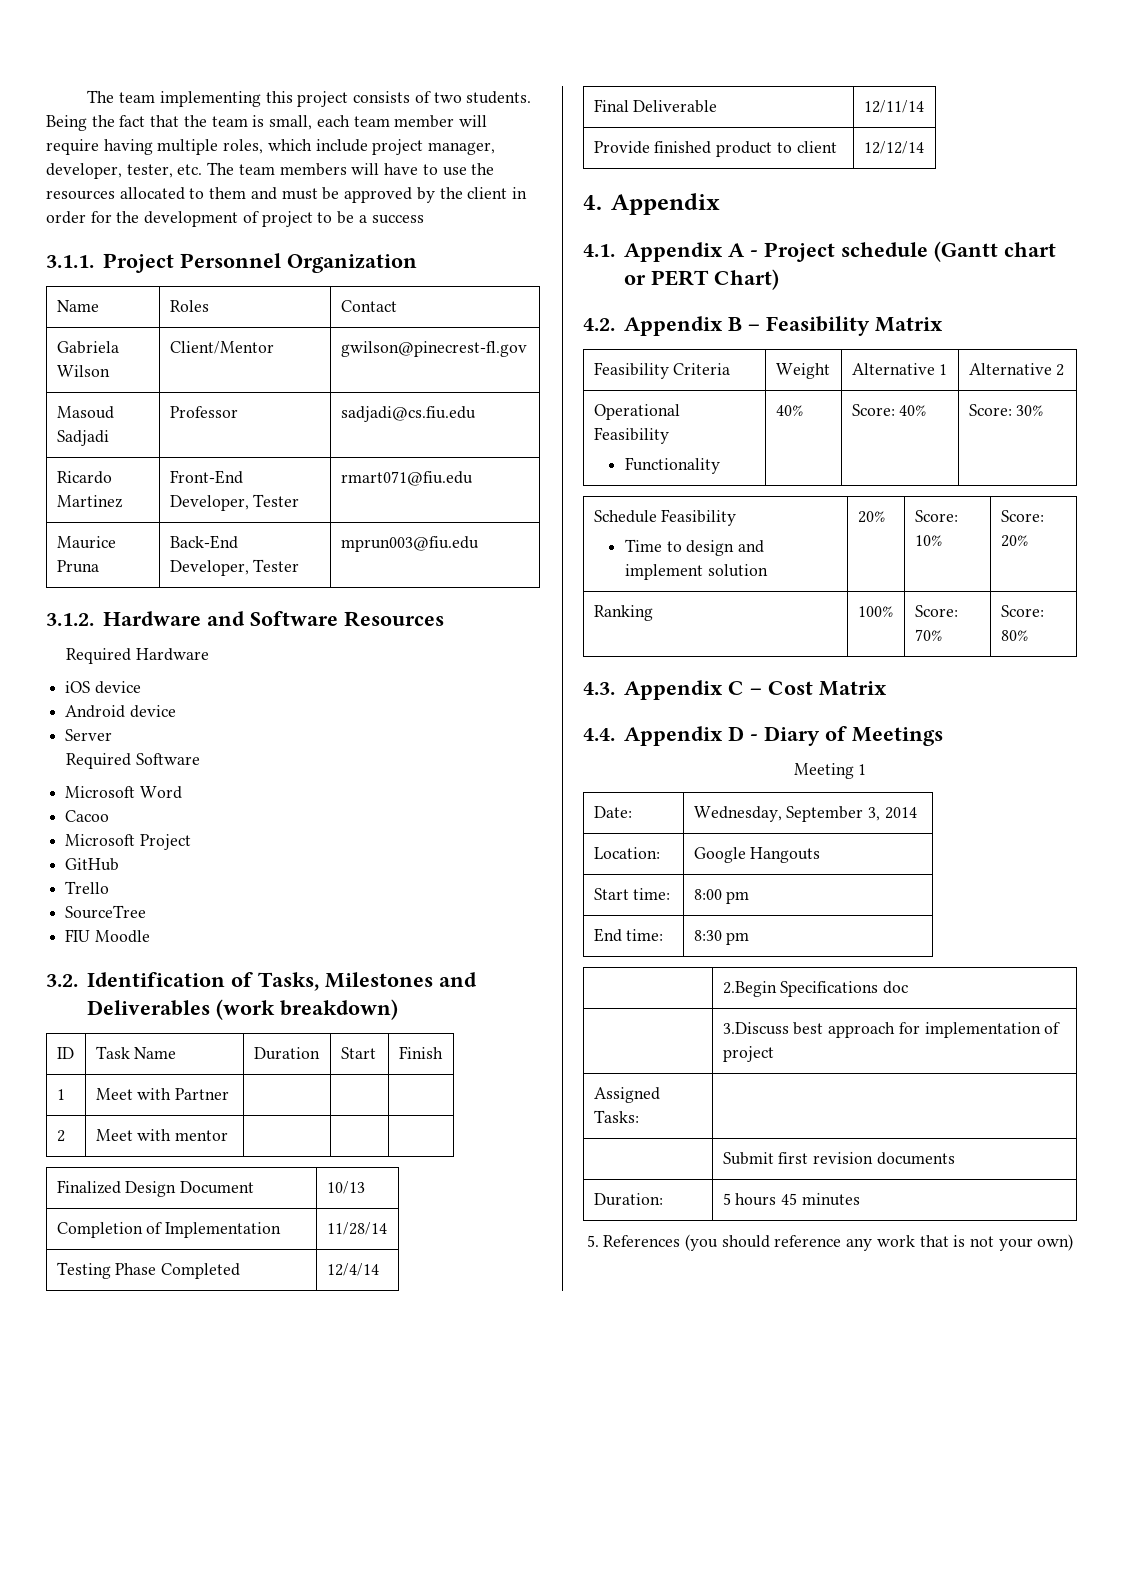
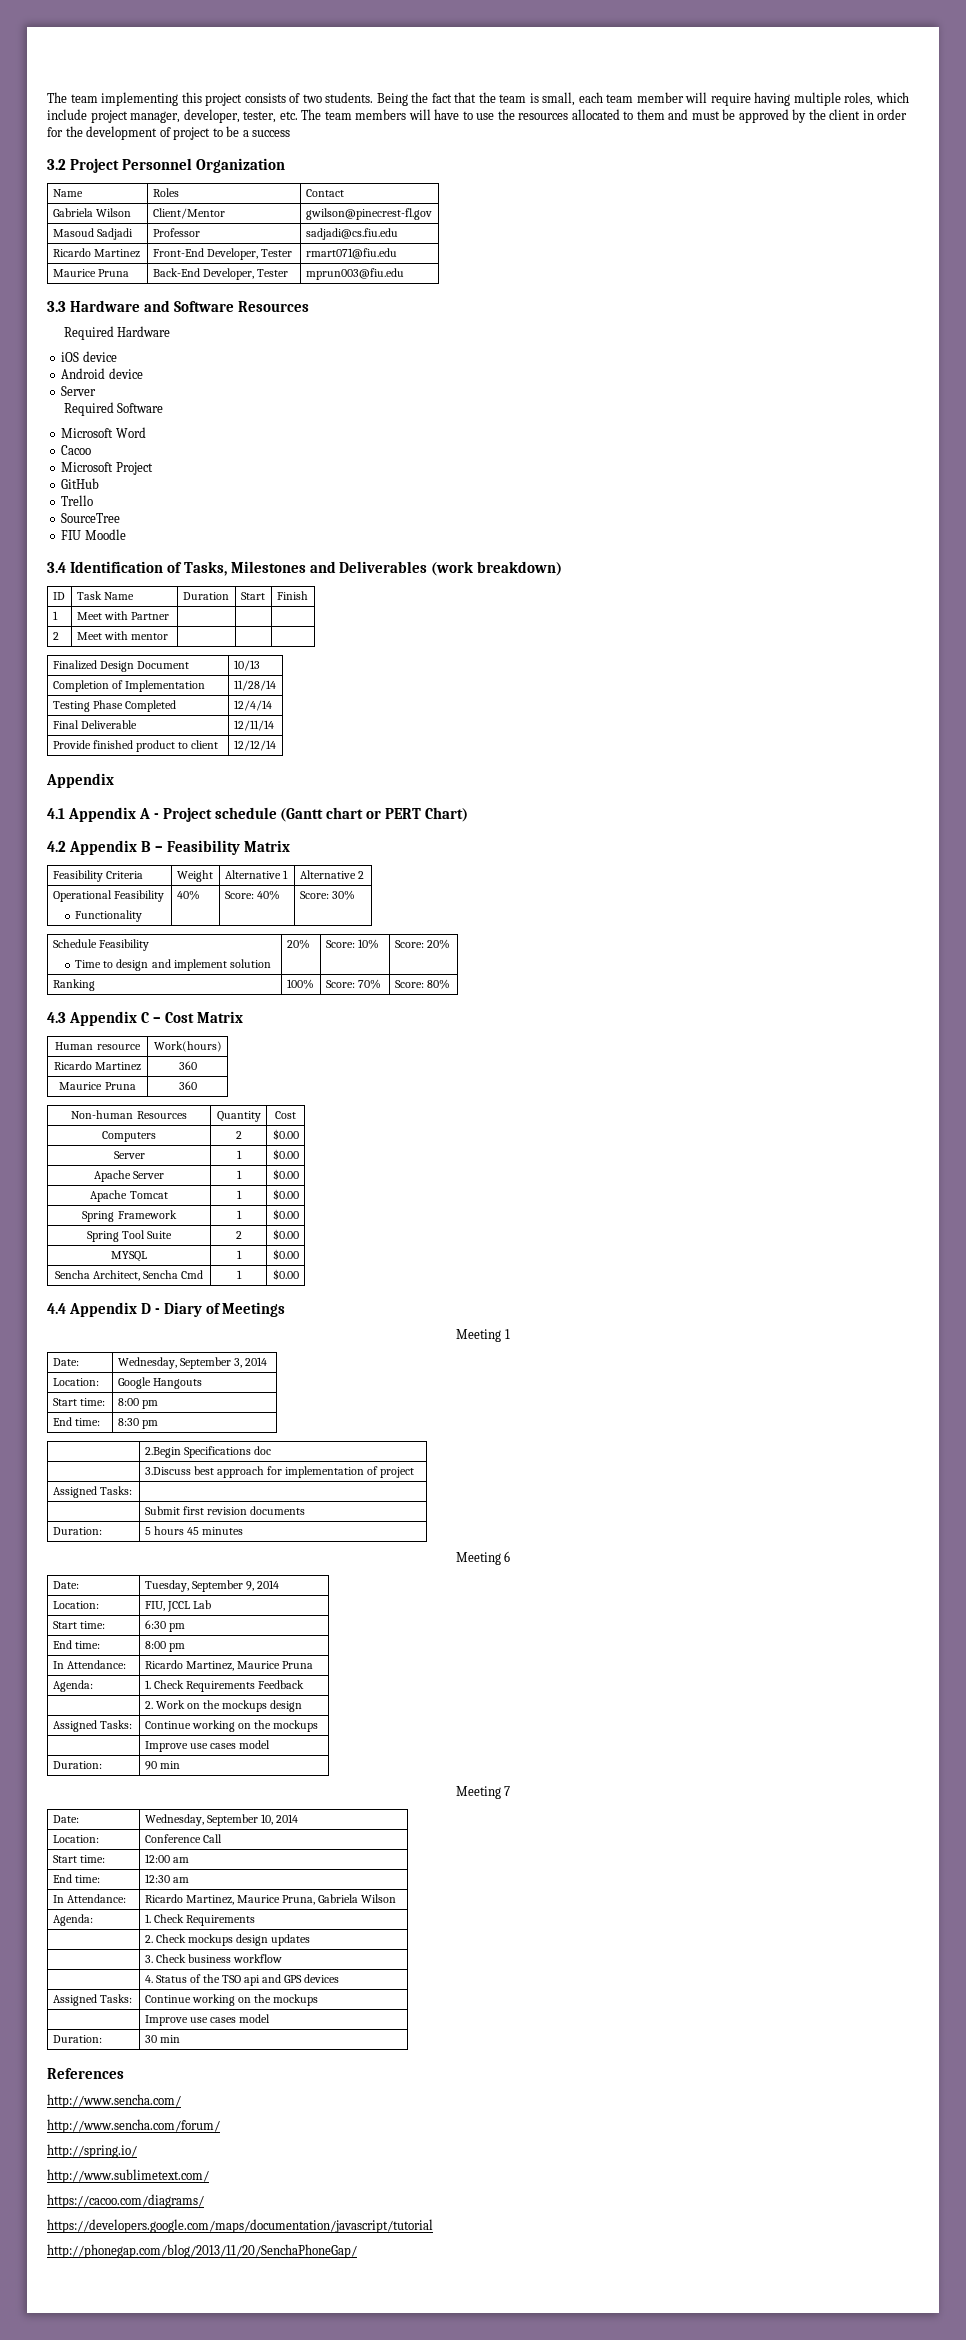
[46,255,94,268] 3.1.1. -> [47,159,66,170] 3.2
[46,613,94,626] 3.1.2. -> [47,301,66,312] 3.3
[46,974,78,987] 3.2. -> [47,562,66,573] 3.4
[583,195,602,210] 4. -> (276, 745) none
[583,244,615,257] 4.1. -> [47,808,65,819] 4.1
[583,318,615,331] 4.2. -> [47,841,66,852] 4.2
[583,682,615,695] 4.3. -> [47,1012,66,1023] 4.3
[583,728,615,741] // 4.4. -> [55,1042,141,1050] [153,1041,222,1052] [53,1061,142,1071] [178,1061,197,1070] [59,1082,136,1090] [178,1081,197,1090] [71,1110,187,1119] [216,1111,261,1122] [275,1111,296,1119] [102,1131,156,1142] [235,1131,242,1139] [272,1129,299,1140] [113,1151,145,1159] [236,1150,242,1159] [272,1149,299,1160] [93,1170,165,1182] [236,1170,242,1179] [272,1169,299,1180] [90,1190,168,1202] [236,1190,242,1199] [272,1189,299,1200] [82,1210,177,1222] [236,1210,242,1219] [272,1209,299,1220] [86,1230,173,1242] [235,1231,242,1239] [272,1229,299,1240] [111,1251,147,1262] [236,1250,242,1259] [272,1249,299,1260] [54,1270,204,1281] [236,1270,242,1279] [272,1269,299,1280] [47,1303,66,1314] // Human resource | Work(hours) // Ricardo Martinez | 360 // Maurice Pruna | 360 // Non-human Resources | Quantity | Cost // Computers | 2 | $0.00 // Server | 1 | $0.00 // Apache Server | 1 | $0.00 // Apache Tomcat | 1 | $0.00 // Spring Framework | 1 | $0.00 // Spring Tool Suite | 2 | $0.00 // MYSQL | 1 | $0.00 // Sencha Architect, Sencha Cmd | 1 | $0.00 // 4.4
[586,1234,1074,1251] 5. References (you should reference any work that is not your own) -> [455,1551,511,1565] [52,1581,79,1589] [144,1580,279,1592] [52,1601,99,1609] [144,1600,211,1612] [52,1621,105,1629] [144,1620,185,1632] [52,1640,100,1649] [144,1641,185,1652] [52,1660,126,1669] [144,1660,313,1671] [52,1680,93,1692] [144,1680,304,1692] [144,1700,303,1712] [52,1720,132,1732] [144,1720,318,1732] [144,1740,270,1752] [52,1761,102,1769] [144,1761,180,1770] [455,1786,511,1799] [52,1815,79,1823] [144,1814,298,1826] [52,1835,99,1843] [144,1834,222,1843] [52,1855,105,1863] [144,1854,189,1863] [52,1874,100,1883] [144,1874,189,1883] [52,1894,126,1903] [144,1894,397,1905] [52,1914,93,1926] [144,1914,255,1926] [144,1934,310,1946] [144,1954,282,1963] [144,1974,340,1986] [52,1994,132,2006] [144,1994,318,2006] [144,2014,270,2026] [52,2035,102,2043] [144,2035,180,2043] [47,2068,124,2079] [47,2094,181,2108] [47,2119,220,2133] [47,2144,137,2158] [47,2169,209,2183] [47,2194,204,2208] [47,2219,433,2233] [47,2244,357,2258] Meeting 6 // Date: | Tuesday, September 9, 2014 // Location: | FIU, JCCL Lab // Start time: | 6:30 pm // End time: | 8:00 pm // In Attendance: | Ricardo Martinez, Maurice Pruna // Agenda: | 1. Check Requirements Feedback // | 2. Work on the mockups design // Assigned Tasks: | Continue working on the mockups // | Improve use cases model // Duration: | 90 min // Meeting 7 // Date: | Wednesday, September 10, 2014 // Location: | Conference Call // Start time: | 12:00 am // End time: | 12:30 am // In Attendance: | Ricardo Martinez, Maurice Pruna, Gabriela Wilson // Agenda: | 1. Check Requirements // | 2. Check mockups design updates // | 3. Check business workflow // | 4. Status of the TSO api and GPS devices // Assigned Tasks: | Continue working on the mockups // | Improve use cases model // Duration: | 30 min // References // http://www.sencha.com/ // http://www.sencha.com/forum/ // http://spring.io/ // http://www.sublimetext.com/ // https://cacoo.com/diagrams/ // https://developers.google.com/maps/documentation/javascript/tutorial // http://phonegap.com/blog/2013/11/20/SenchaPhoneGap/

